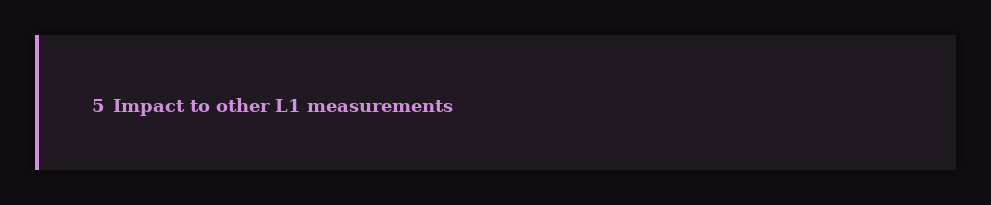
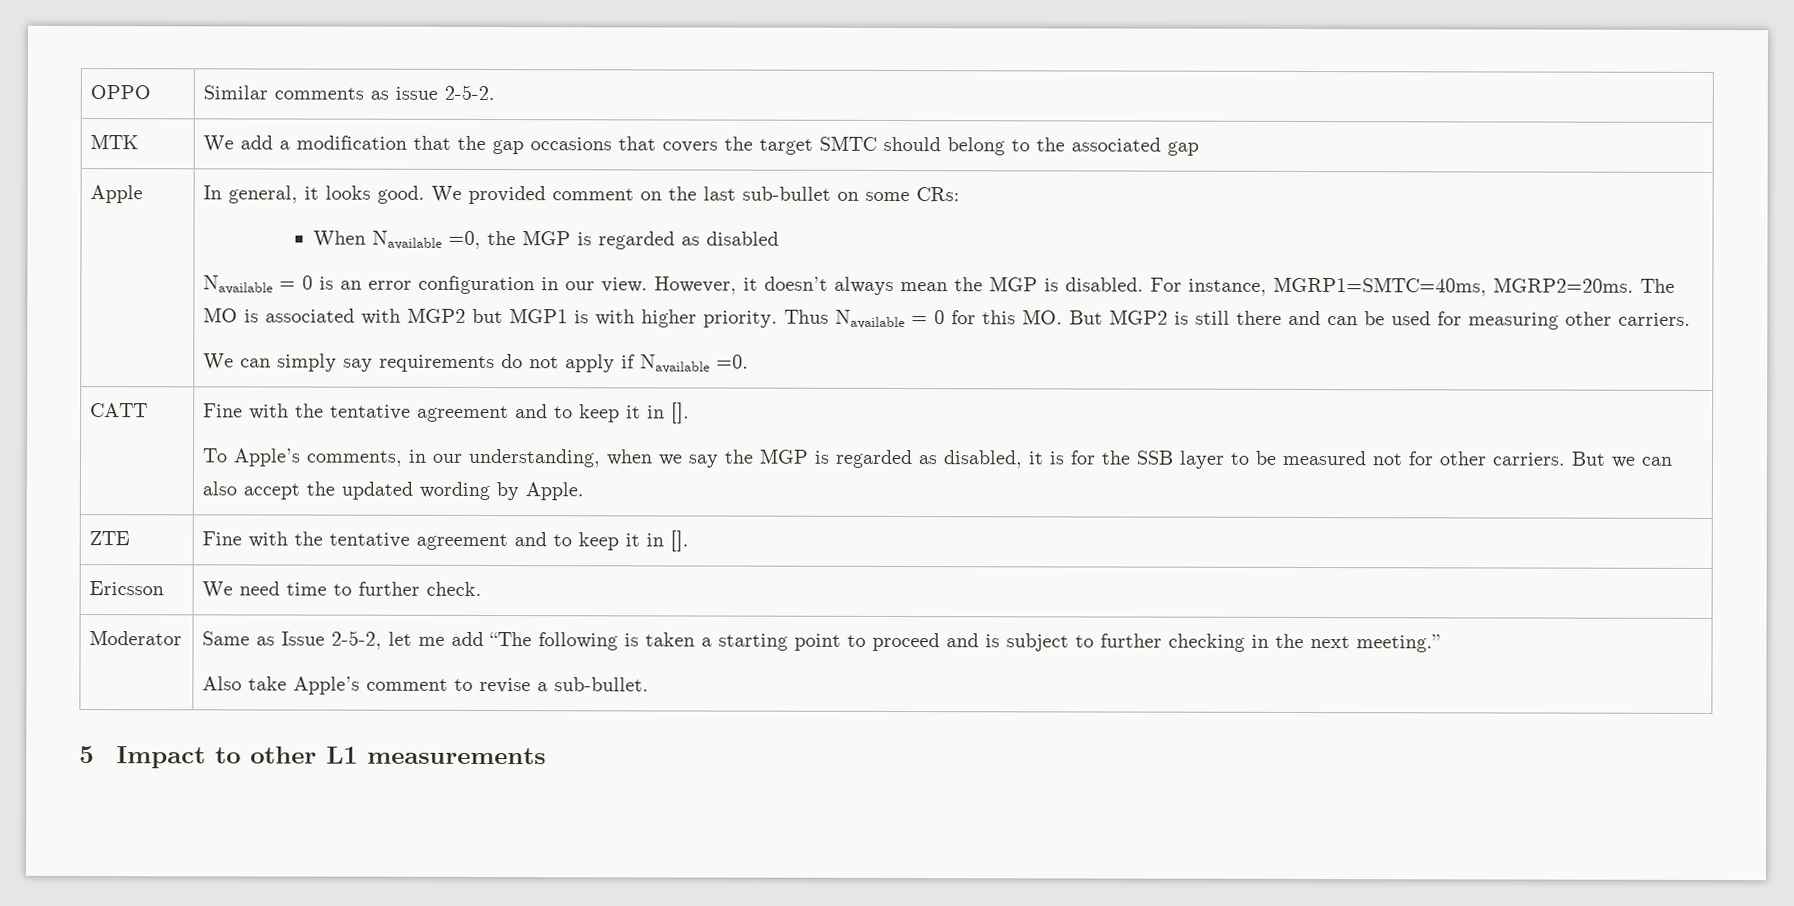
(92, 105) none -> [90,85,152,100] [203,84,496,101] [90,134,140,150] [203,135,1200,156] [90,185,144,204] [203,185,961,205] [312,230,779,250] [203,275,1676,297] [203,307,1692,330] [203,353,750,374] [90,403,149,418] [203,402,691,424] [202,448,1673,469] [202,481,585,501] [89,531,131,546] [202,530,690,552] [89,581,165,596] [202,581,483,599] [89,630,183,646] [202,630,1441,653] [202,676,650,695] OPPO | Similar comments as issue 2-5-2. // MTK | We add a modification that the gap occasions that covers the target SMTC should belong to the associated gap // Apple | In general, it looks good. We provided comment on the last sub-bullet on some CRs: // When Navailable =0, the MGP is regarded as disabled // Navailable = 0 is an error configuration in our view. However, it doesn’t always mean the MGP is disabled. For instance, MGRP1=SMTC=40ms, MGRP2=20ms. The MO is associated with MGP2 but MGP1 is with higher priority. Thus Navailable = 0 for this MO. But MGP2 is still there and can be used for measuring other carriers. // We can simply say requirements do not apply if Navailable =0. // CATT | Fine with the tentative agreement and to keep it in []. // To Apple’s comments, in our understanding, when we say the MGP is regarded as disabled, it is for the SSB layer to be measured not for other carriers. But we can also accept the updated wording by Apple. // ZTE | Fine with the tentative agreement and to keep it in []. // Ericsson | We need time to further check. // Moderator | Same as Issue 2-5-2, let me add “The following is taken a starting point to proceed and is subject to further checking in the next meeting.” // Also take Apple’s comment to revise a sub-bullet. //

